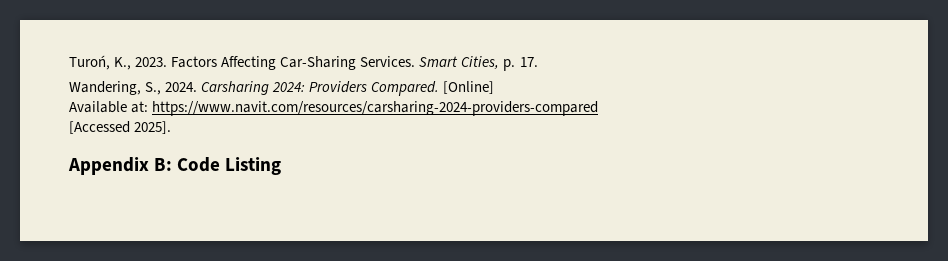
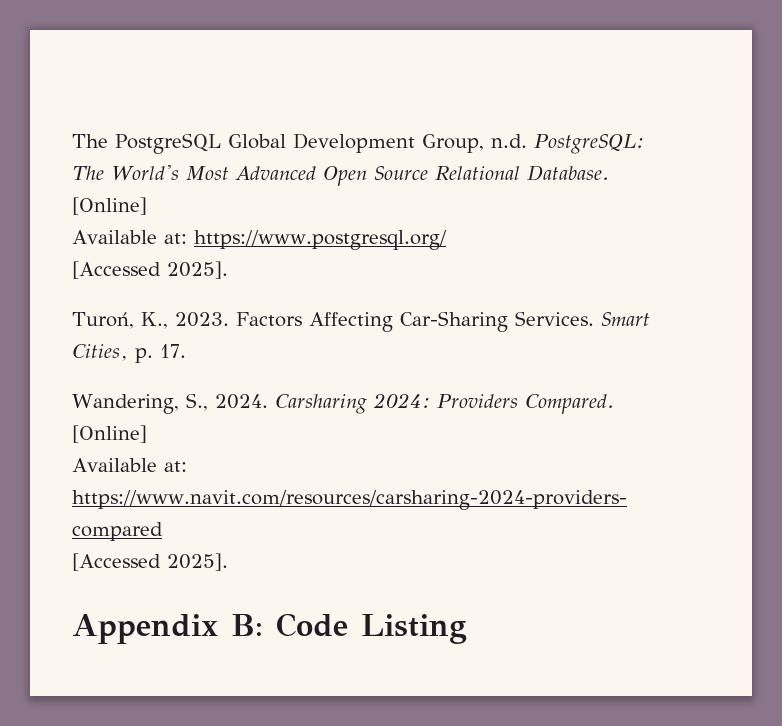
(69, 62) none -> [72,133,644,154] [72,165,609,186] [72,197,147,215] [72,230,447,250] [72,261,228,279] The PostgreSQL Global Development Group, n.d. PostgreSQL: The World's Most Advanced Open Source Relational Database. [Online] // Available at: https://www.postgresql.org/ // [Accessed 2025]. //

